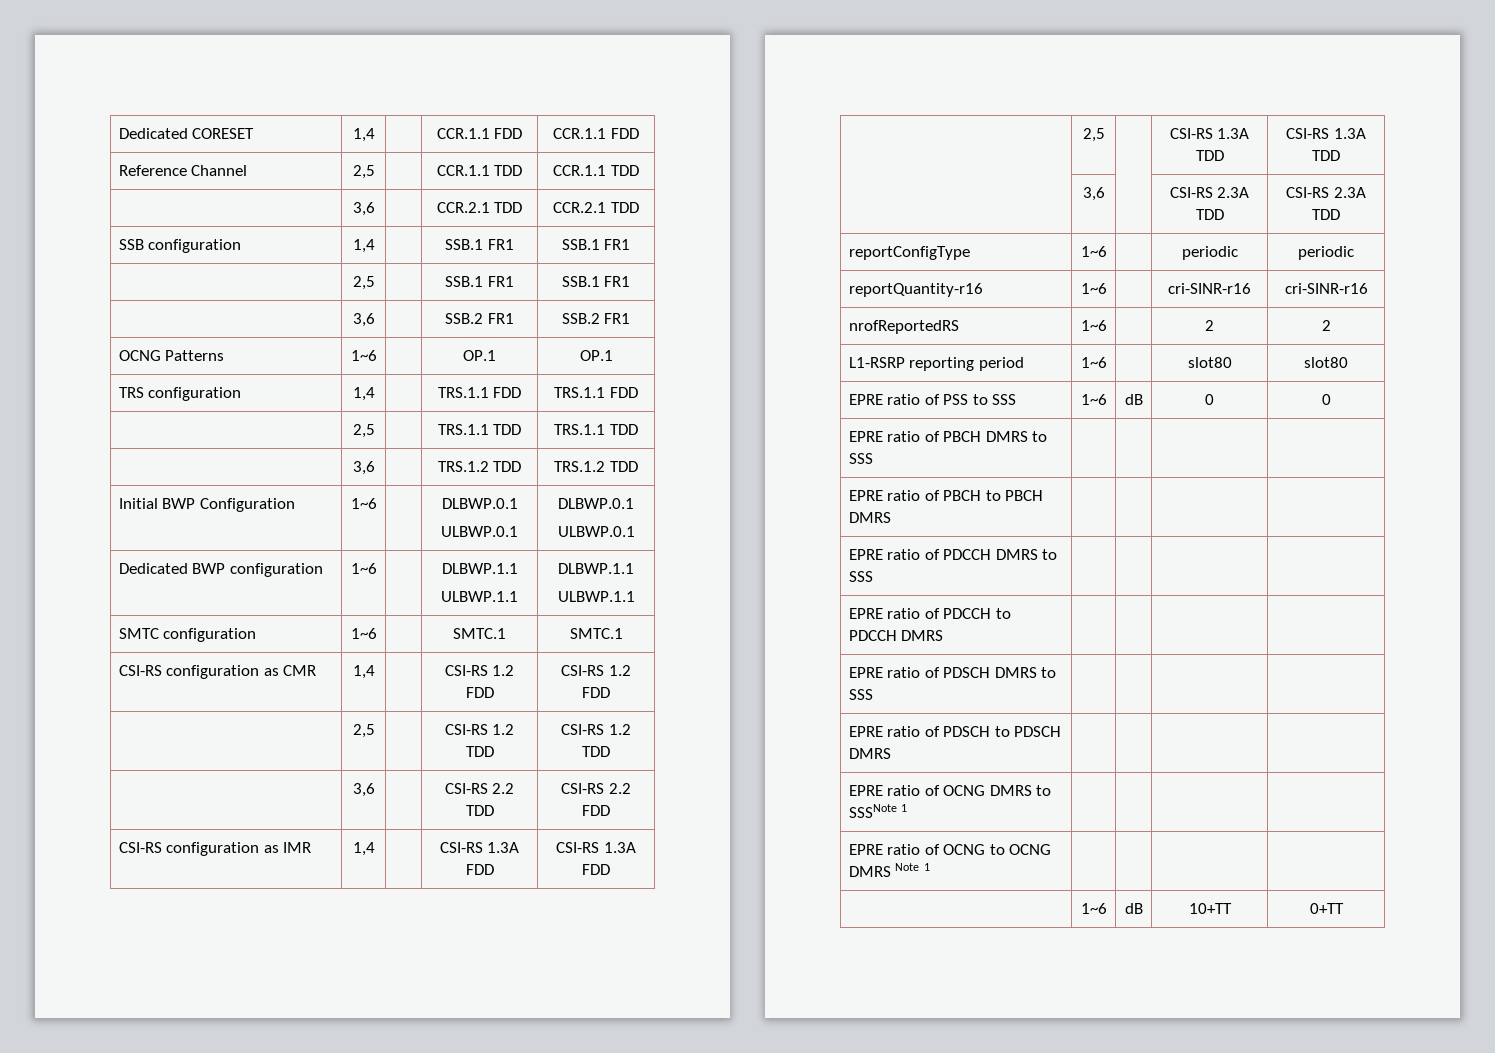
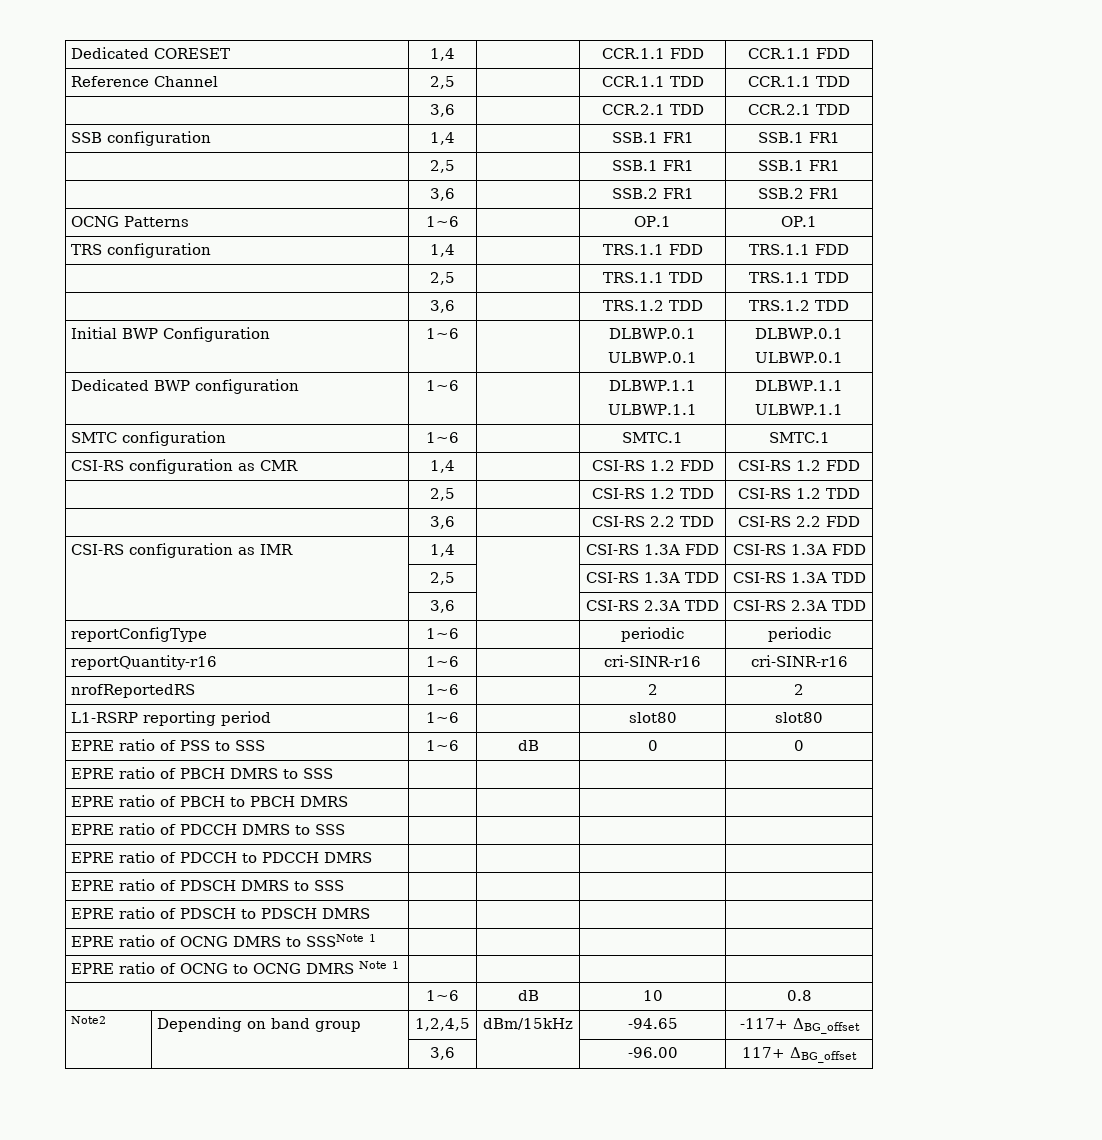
[1188,903,1232,914] [1309,903,1344,914] 10+TT | 0+TT -> [642,990,663,1001] [786,990,812,1001] [71,1016,107,1024] [157,1017,362,1032] [415,1018,470,1031] [483,1018,573,1030] [627,1018,678,1029] [739,1018,860,1034] [430,1047,455,1060] [627,1047,678,1058] [742,1047,857,1063] 10 | 0.8 // Note2 | Depending on band group | 1,2,4,5 | dBm/15kHz | -94.65 | -117+ ΔBG_offset // | | 3,6 | | -96.00 | 117+ ΔBG_offset

